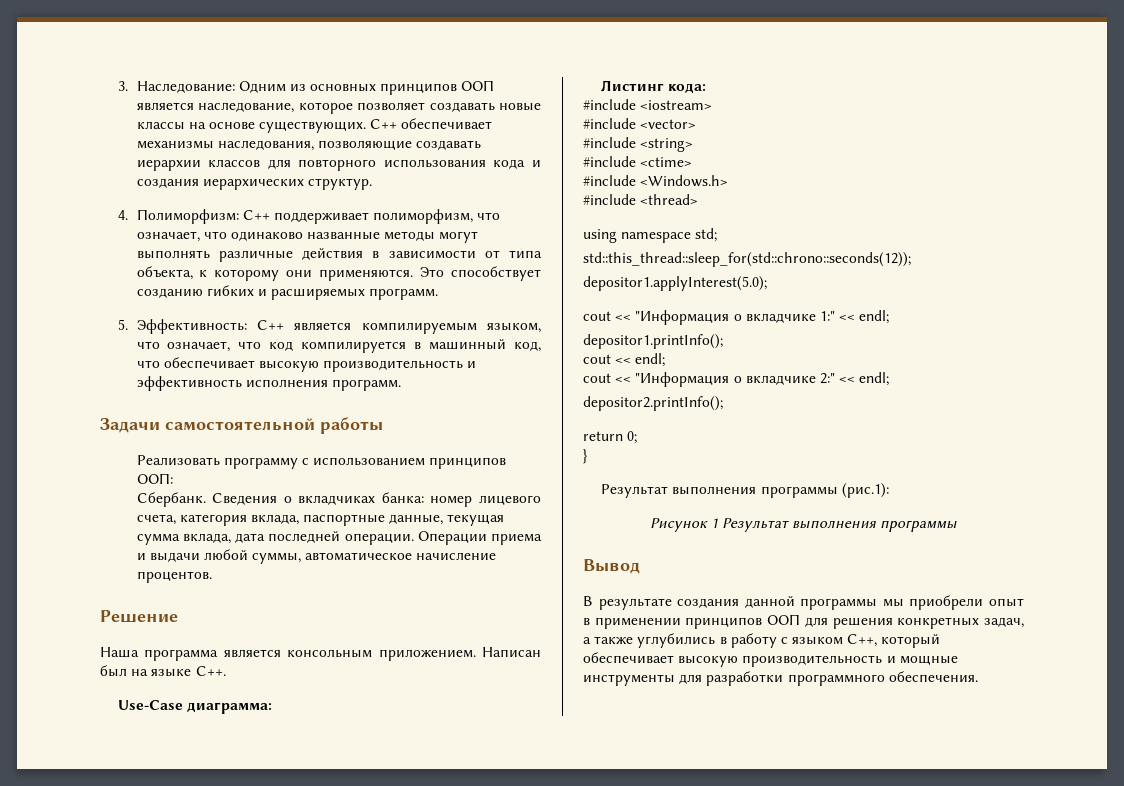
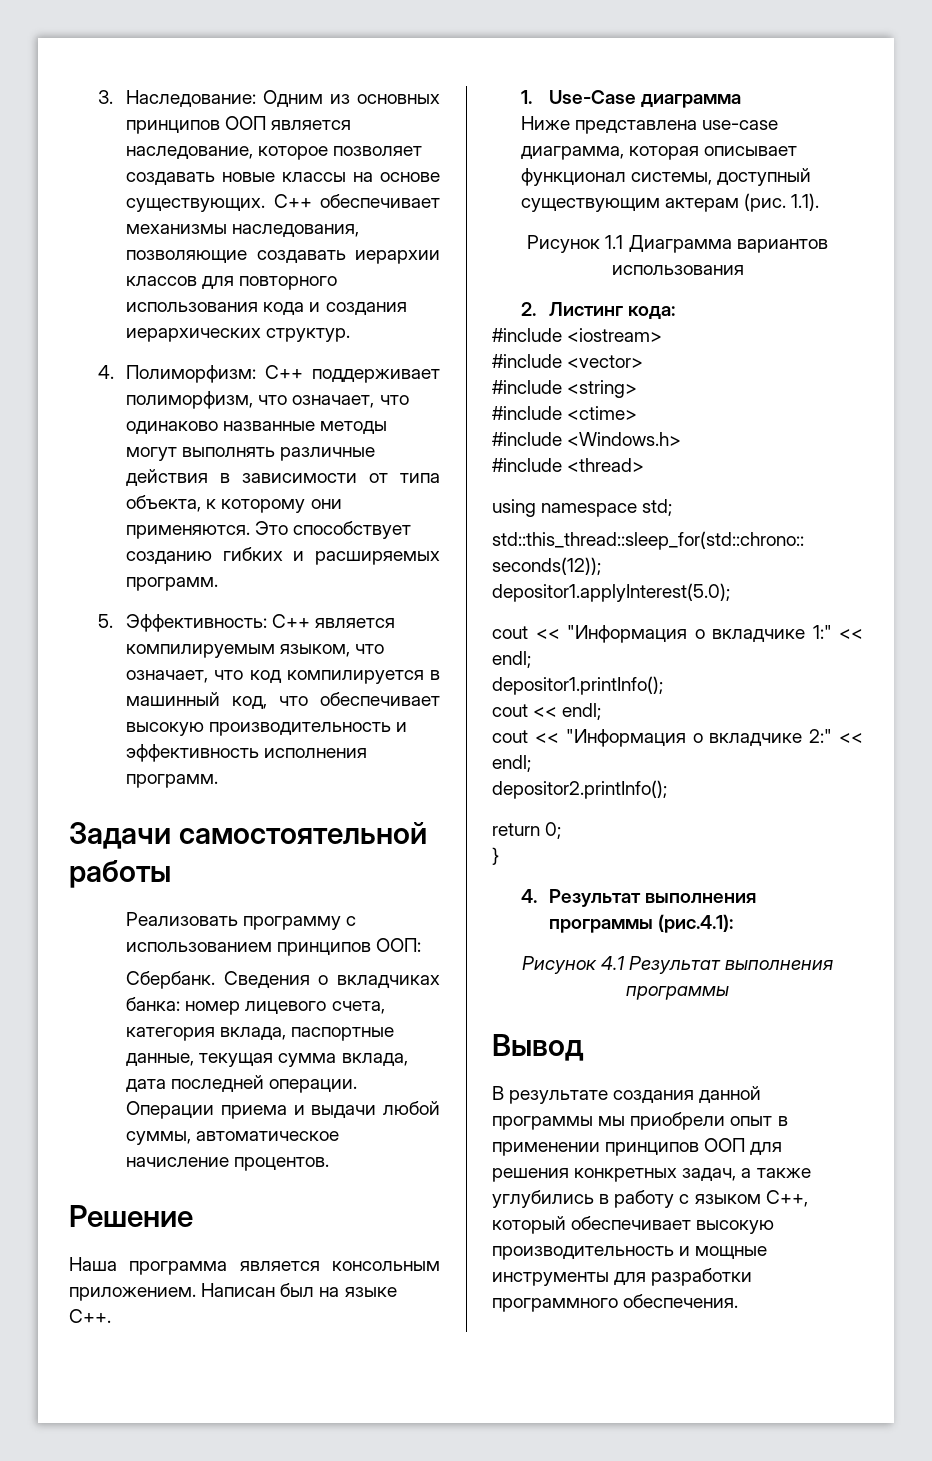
[118,700,273,714] Use-Case диаграмма: // -> [520,90,742,108] [520,116,778,134] [520,146,797,160] [520,168,811,186] [520,193,819,212] [527,235,828,253] [611,265,744,275] [520,302,536,316] 1. Use-Case диаграмма // Ниже представлена use-case диаграмма, которая описывает функционал системы, доступный существующим актерам (рис. 1.1). // Рисунок 1.1 Диаграмма вариантов использования // 2.
[601,483,889,498] [649,518,718,532] Результат выполнения программы (рис.1): // Рисунок 1 -> [520,889,757,907] [549,914,734,933] [521,956,624,974] 4. Результат выполнения программы (рис.4.1): // Рисунок 4.1

